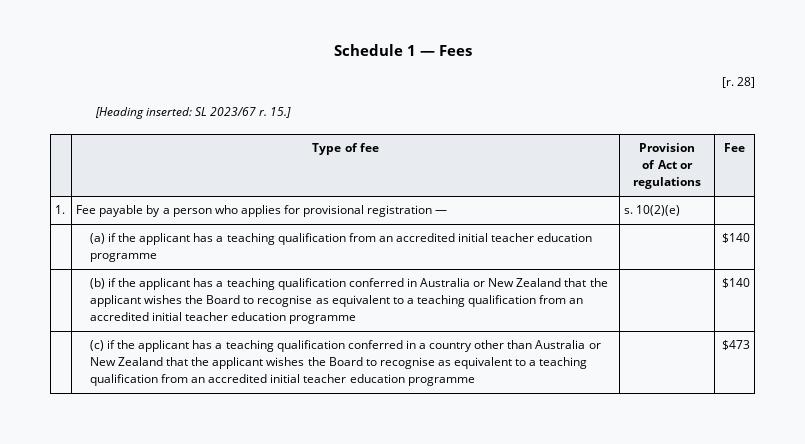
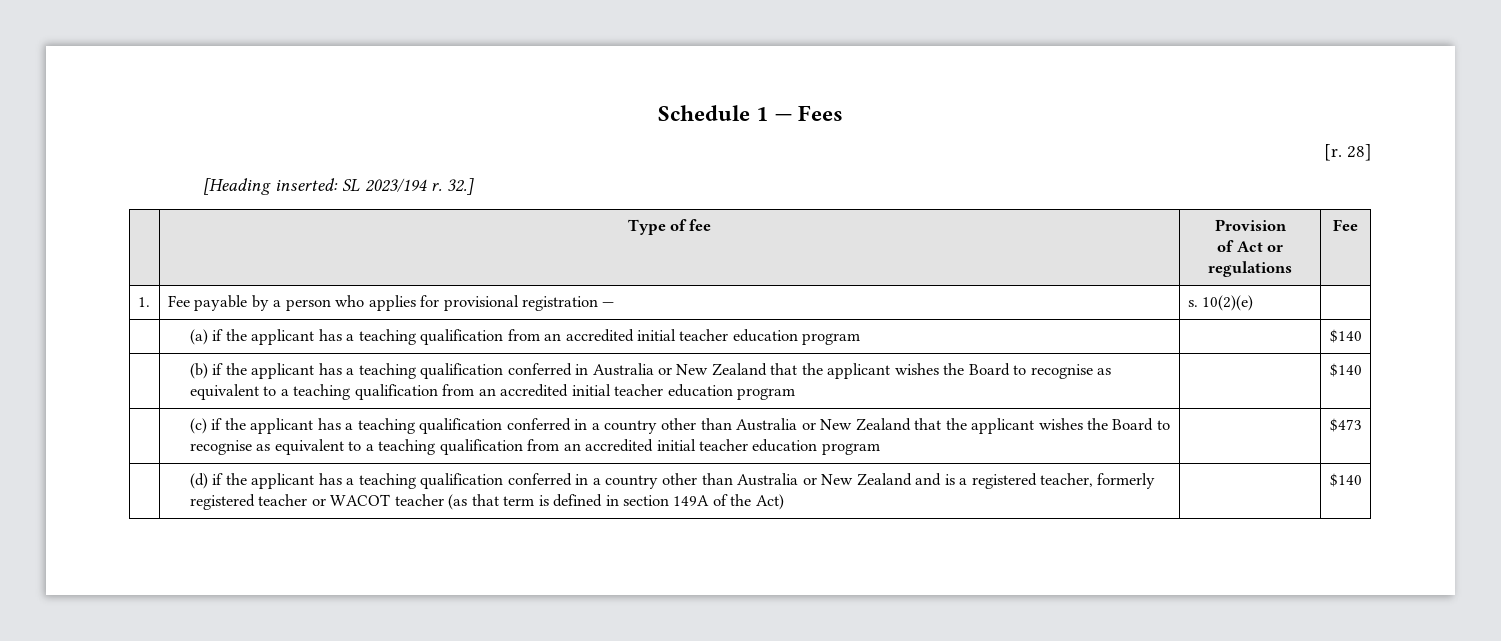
[210,107,292,118] 2023/67 r. 15.] -> [364,178,474,195] 2023/194 r. 32.]
[89,253,157,262] programme -> [802,333,861,345] program
[289,315,357,324] programme -> [737,388,796,400] program
[407,377,475,386] programme -> [821,443,880,455] program
(750, 345) none -> [190,473,1156,489] [190,494,784,510] [1330,473,1363,487] // | (d) if the applicant has a teaching qualification conferred in a country other than Australia or New Zealand and is a registered teacher, formerly registered teacher or WACOT teacher (as that term is defined in section 149A of the Act) | | $140

